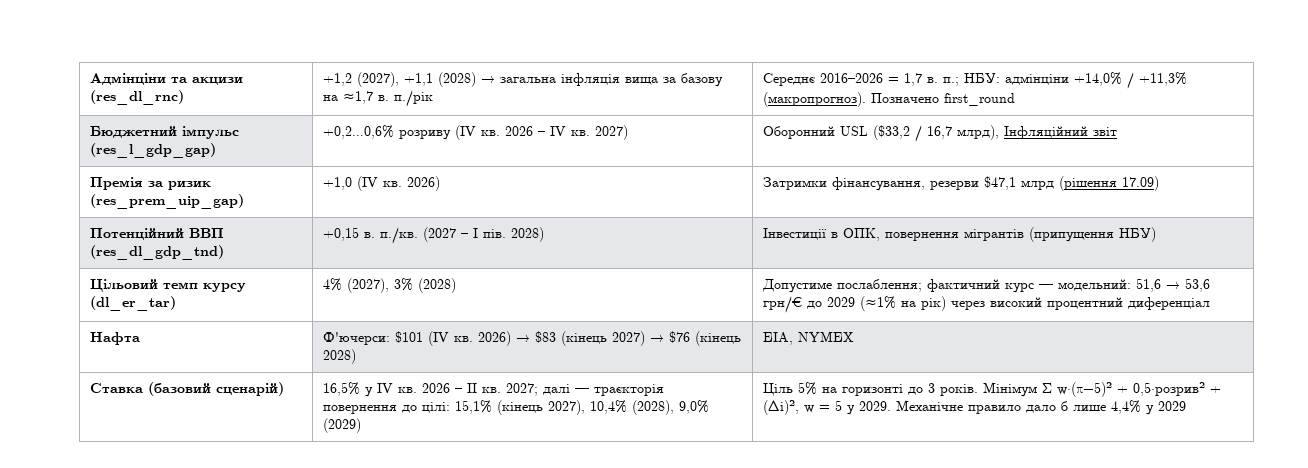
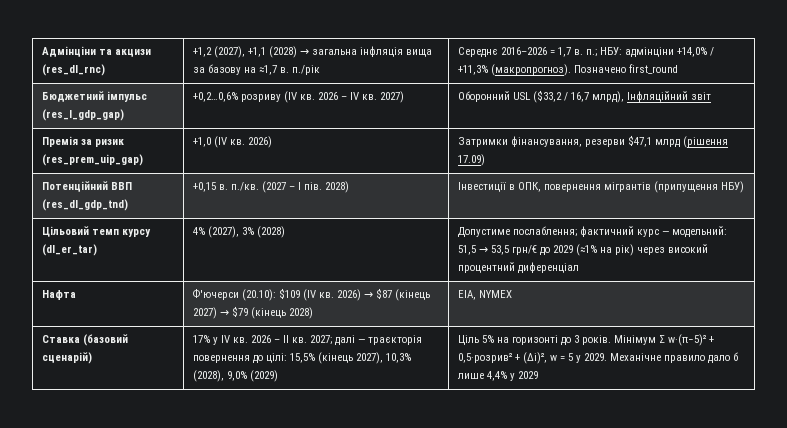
[1136,278,1211,292] 51,6 → 53,6 -> [457,245,509,255] 51,5 → 53,5
[323,331,424,345] Ф'ючерси: $101 -> [192,288,300,301] Ф'ючерси (20.10): $109
[535,331,557,343] $83 -> [375,288,392,299] $87
[669,331,691,343] $76 -> [231,306,248,317] $79
[323,382,361,396] 16,5% -> [192,335,210,343] 17%
[455,400,493,414] 15,1% -> [289,353,315,363] 15,5%
[590,400,628,414] 10,4% -> [385,353,411,363] 10,3%

